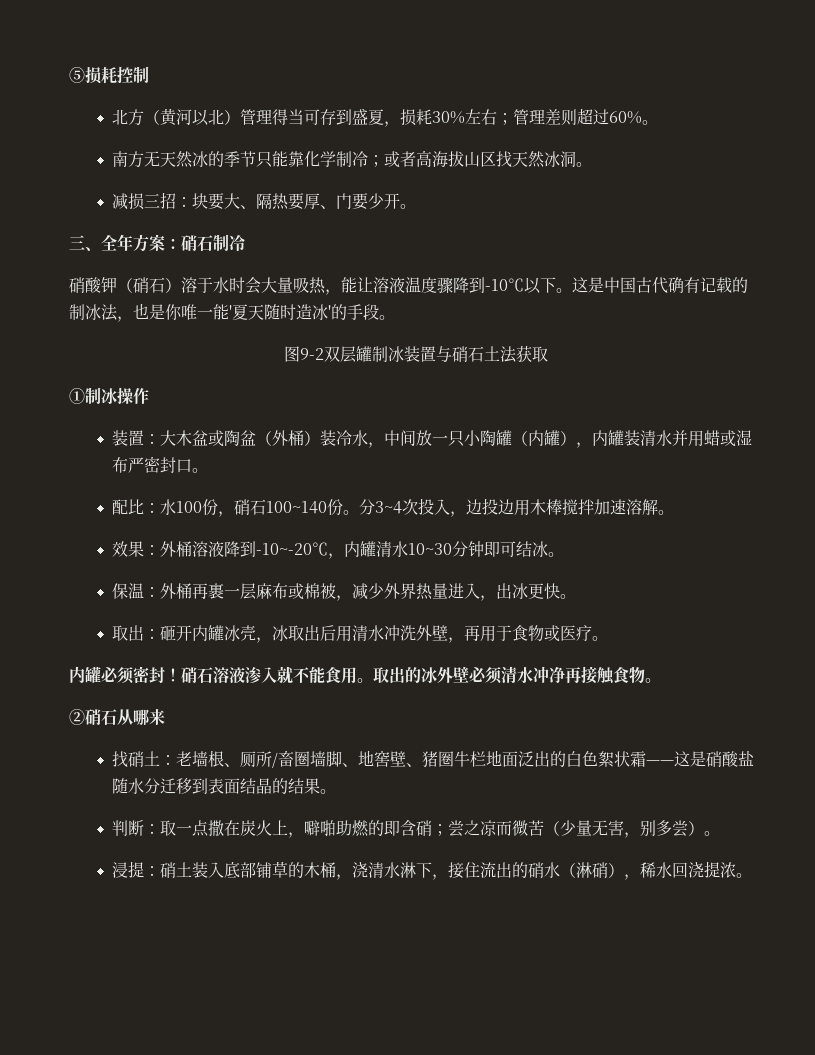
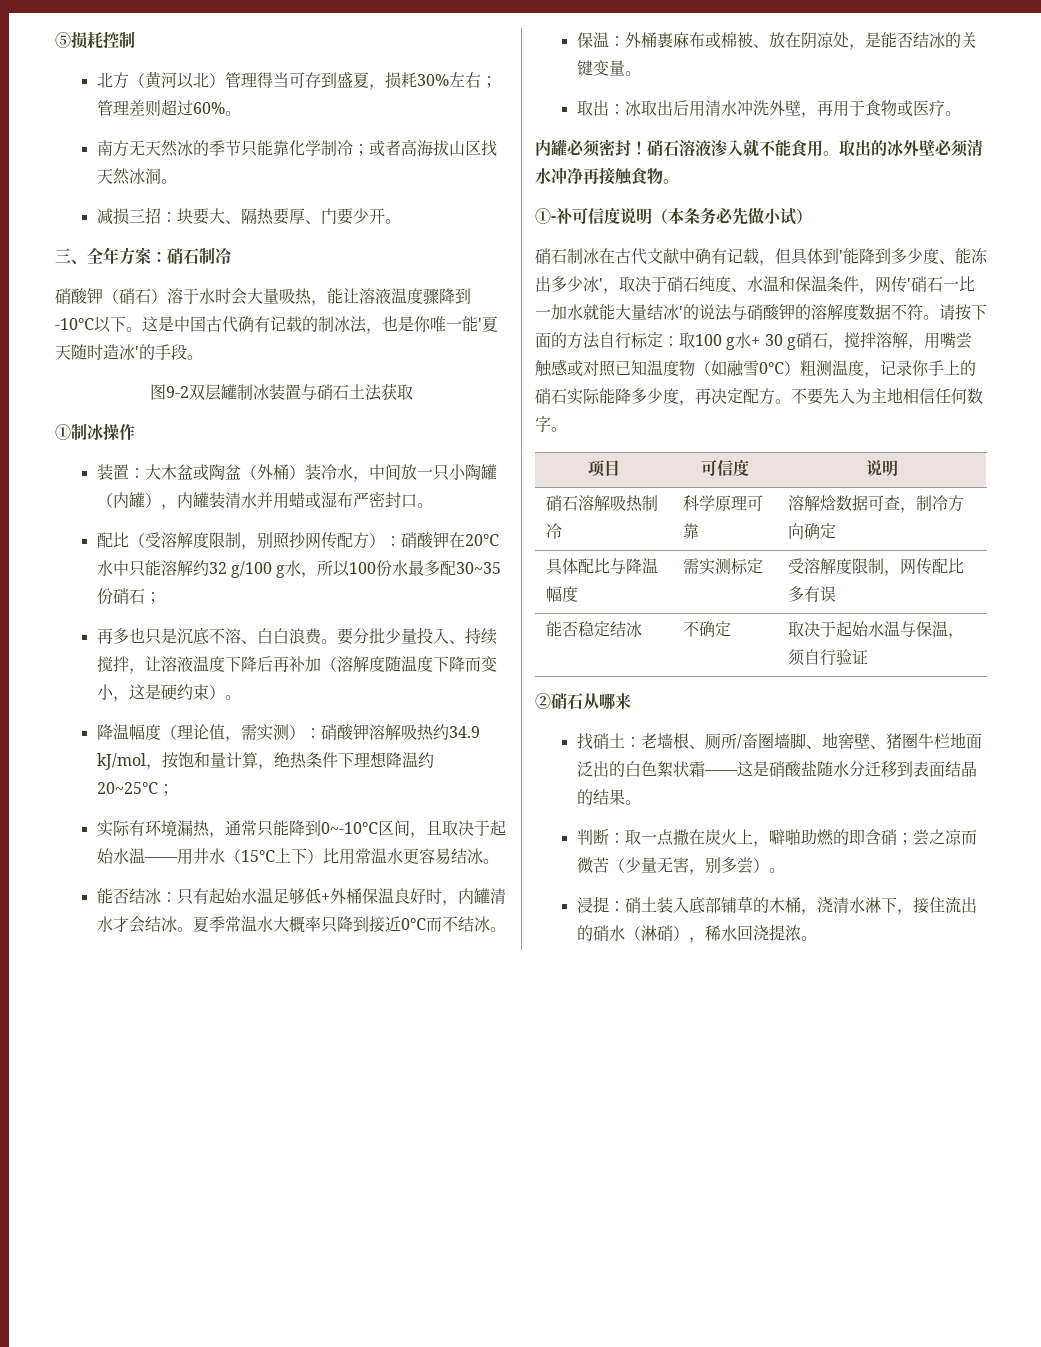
[144,498,675,517] [112,541,517,559] ：水100份，硝石100~140份。分3~4次投入，边投边用木棒搅拌加速溶解。 // 效果：外桶溶液降到-10~-20℃，内罐清水10~30分钟即可 -> [128,532,499,550] [96,560,502,578] [96,588,161,605] [96,627,497,645] [96,656,497,674] [96,684,241,702] [96,724,480,742] [96,751,434,770] [96,782,174,796] [96,820,506,838] [96,848,499,865] [96,888,506,906] [96,916,458,933] （受溶解度限制，别照抄网传配方）：硝酸钾在20℃水中只能溶解约32 g/100 g水，所以100份水最多配30~35份硝石； // 再多也只是沉底不溶、白白浪费。要分批少量投入、持续搅拌，让溶液温度下降后再补加（溶解度随温度下降而变小，这是硬约束）。 // 降温幅度（理论值，需实测）：硝酸钾溶解吸热约34.9 kJ/mol，按饱和量计算，绝热条件下理想降温约20~25℃； // 实际有环境漏热，通常只能降到0~-10℃区间，且取决于起始水温——用井水（15℃上下）比用常温水更容易结冰。 // 能否结冰：只有起始水温足够低+外桶保温良好时，内罐清水才会结冰。夏季常温水大概率只降到接近0℃而不
[192,583,257,600] 再裹一层 -> [656,32,674,48] 裹
[336,583,561,601] ，减少外界热量进入，出冰更快 -> [752,32,977,50] [576,60,625,76] 、放在阴凉处，是能否结冰的关键变量
[160,625,273,643] 砸开内罐冰壳， -> (625, 109) none
(661, 680) none -> [535,207,812,225] [535,248,988,266] [535,276,975,294] [535,304,987,321] [535,332,972,350] [535,359,976,378] [535,387,983,406] [535,416,567,432] [588,460,620,477] [701,459,749,477] [866,460,898,476] [546,495,659,512] [546,523,563,539] [683,495,764,511] [683,523,700,539] [788,495,965,513] [788,523,837,539] [546,558,659,575] [546,586,579,602] [683,558,764,575] [788,558,965,576] [788,586,837,602] [546,621,643,637] [683,621,732,637] [788,621,965,639] [788,649,869,666] // ①-补可信度说明（本条务必先做小试） // 硝石制冰在古代文献中确有记载，但具体到'能降到多少度、能冻出多少冰'，取决于硝石纯度、水温和保温条件，网传'硝石一比一加水就能大量结冰'的说法与硝酸钾的溶解度数据不符。请按下面的方法自行标定：取100 g水+ 30 g硝石，搅拌溶解，用嘴尝触感或对照已知温度物（如融雪0℃）粗测温度，记录你手上的硝石实际能降多少度，再决定配方。不要先入为主地相信任何数字。 // 项目 | 可信度 | 说明 // 硝石溶解吸热制冷 | 科学原理可靠 | 溶解焓数据可查，制冷方向确定 // 具体配比与降温幅度 | 需实测标定 | 受溶解度限制，网传配比多有误 // 能否稳定结冰 | 不确定 | 取决于起始水温与保温，须自行验证

